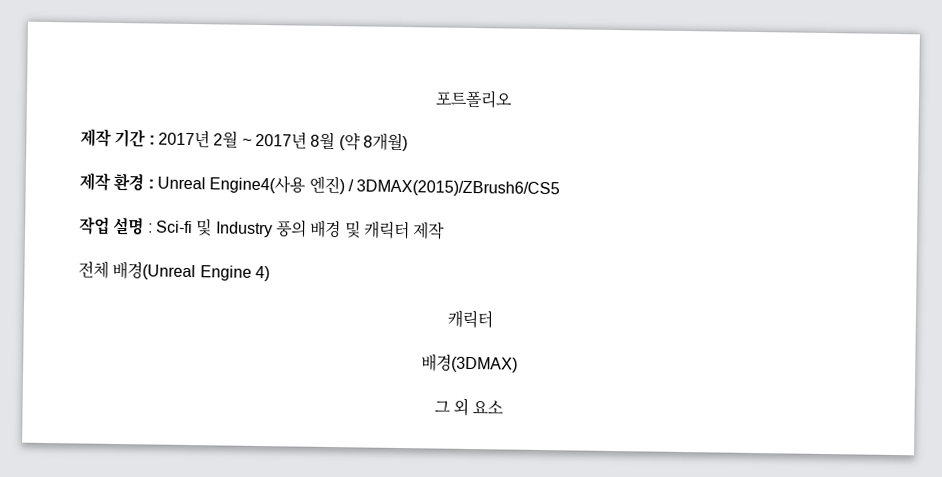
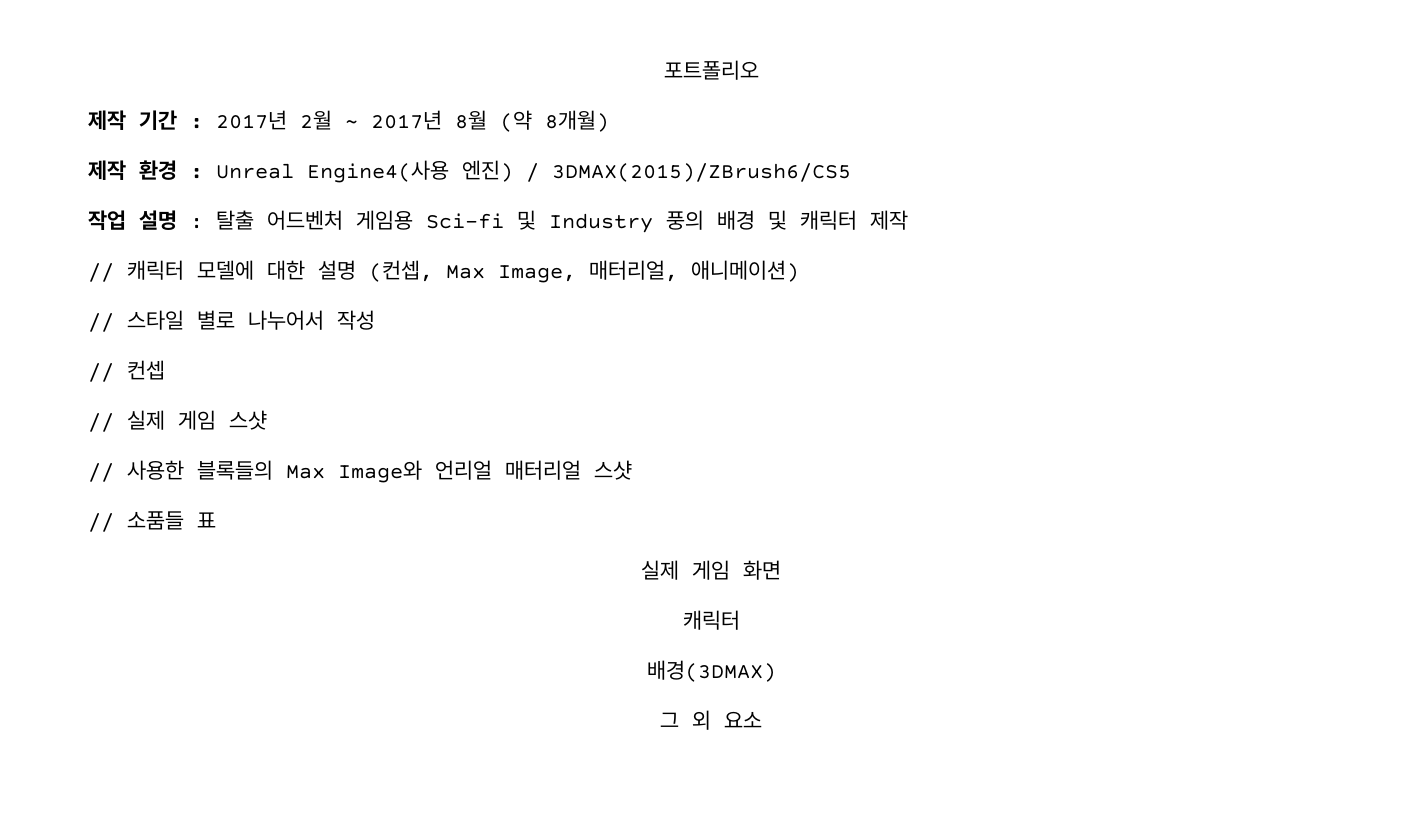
(153, 228) none -> [216,210,413,230] 탈출 어드벤처 게임용
[78,260,270,282] 전체 배경(Unreal Engine 4) -> [88,260,799,283] [88,310,375,332] [88,360,165,382] [88,410,267,432] [88,460,632,483] [88,511,216,532] [641,560,781,580] // 캐릭터 모델에 대한 설명 (컨셉, Max Image, 매터리얼, 애니메이션) // // 스타일 별로 나누어서 작성 // // 컨셉 // // 실제 게임 스샷 // // 사용한 블록들의 Max Image와 언리얼 매터리얼 스샷 // // 소품들 표 // 실제 게임 화면

